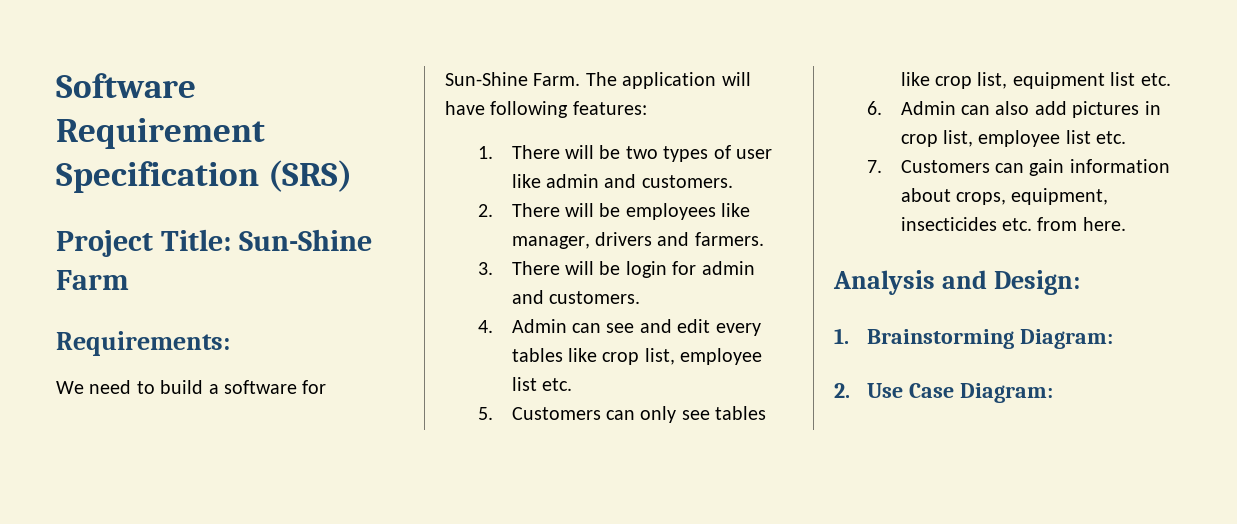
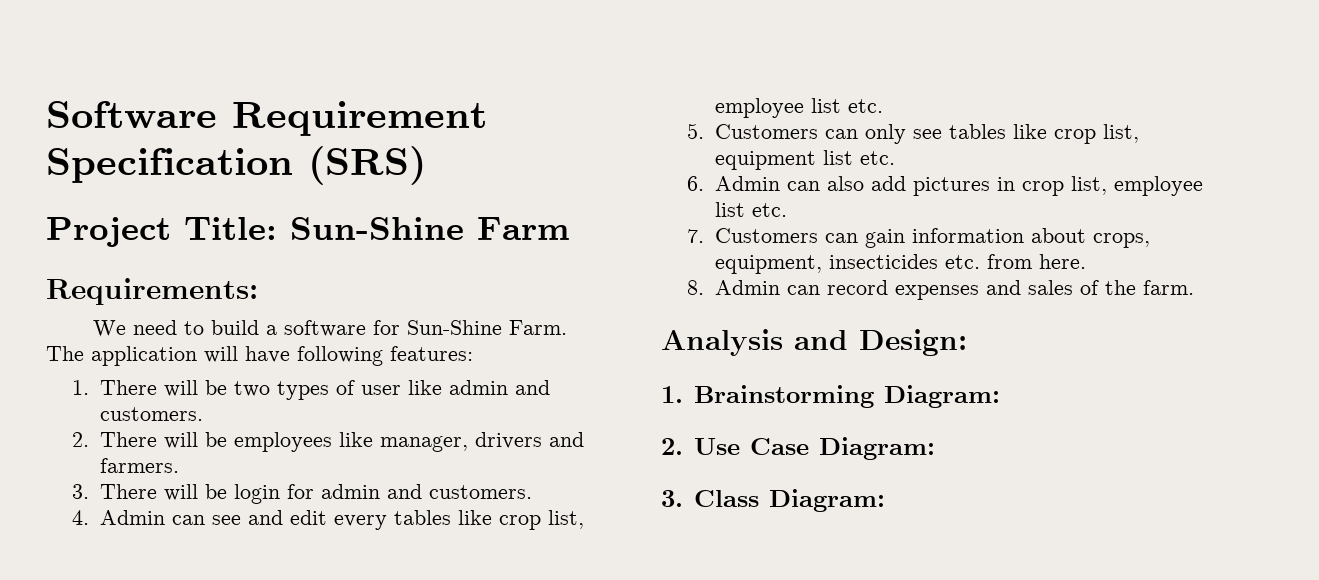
(1126, 224) none -> [687,280,1195,300] // 8. Admin can record expenses and sales of the farm.
(1054, 393) none -> [661,489,885,512] // 3. Class Diagram:

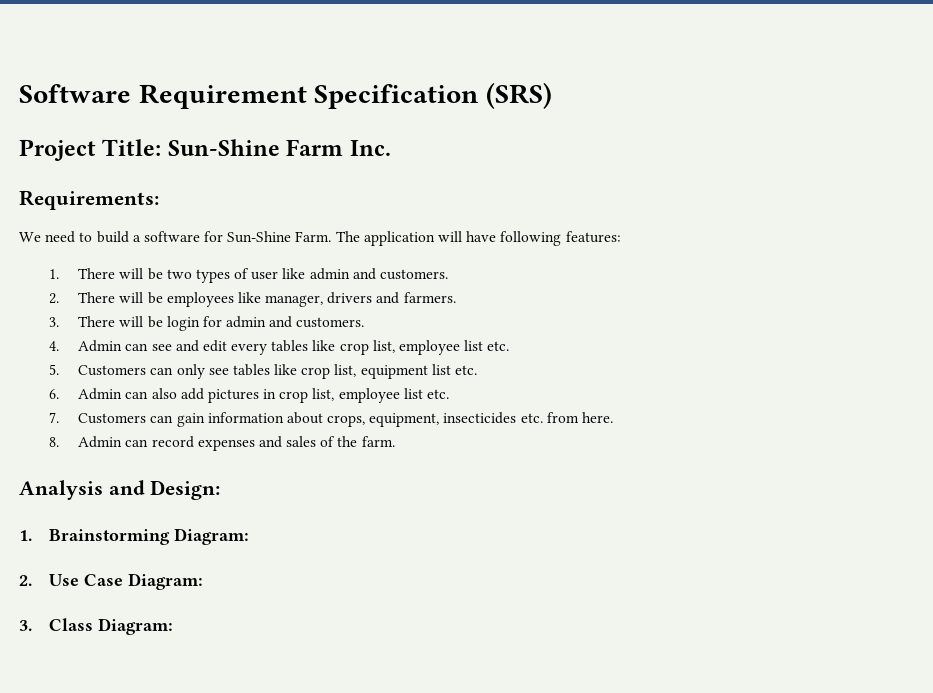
(570, 228) none -> [349,140,391,156] Inc.

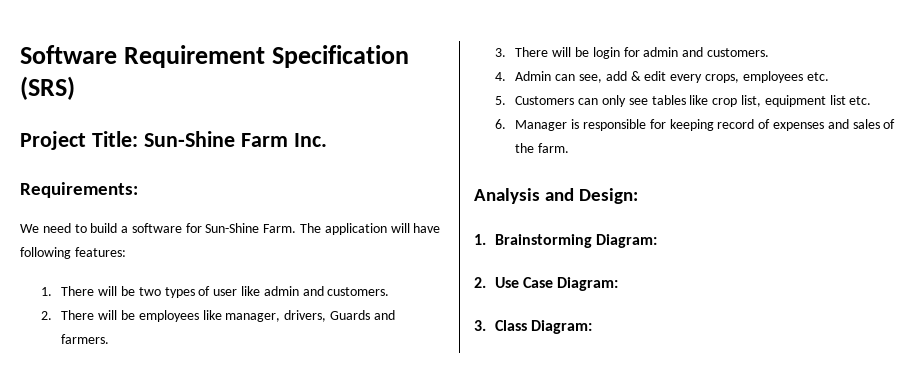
[327,292,373,304] drivers -> [284,310,370,322] drivers, Guards
[151,340,484,355] see and edit every tables like crop list, employee list -> [579,71,803,83] see, add & edit every crops, employees
[78,388,450,403] [48,412,614,427] [48,436,194,448] Admin can also add pictures in crop list, employee list etc. // 7. Customers can gain information about crops, equipment, insecticides etc. from here. // 8. Admin can record -> [515,119,771,131] Manager is responsible for keeping record of

